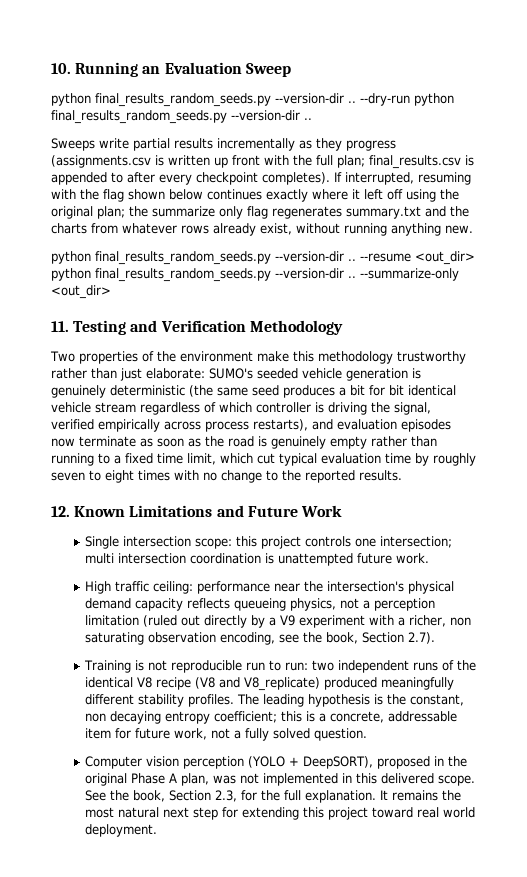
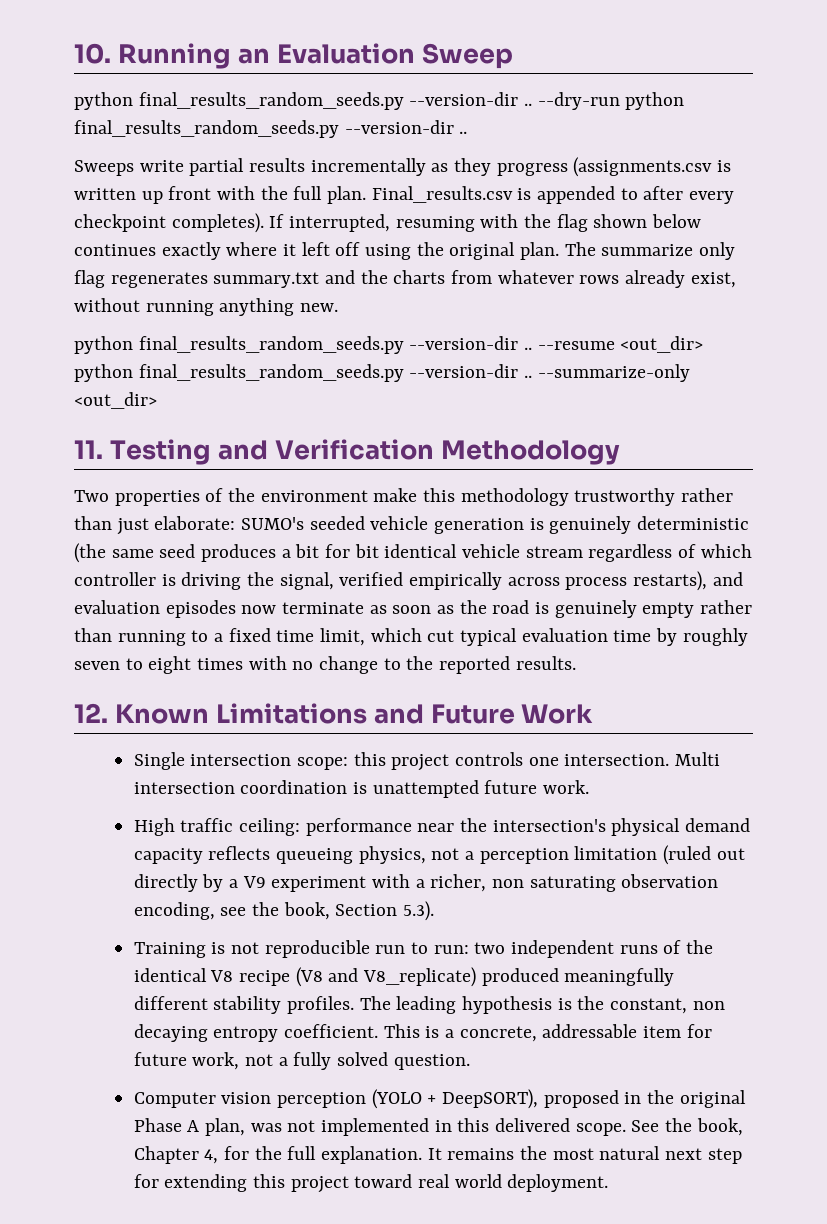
[337,155,461,169] plan; final_results.csv -> [327,186,513,204] plan. Final_results.csv
[97,206,148,219] plan; the -> [520,242,596,260] plan. The
[379,536,452,548] [84,553,114,564] intersection; multi -> [564,752,721,766] intersection. Multi
[407,632,435,644] 2.7). -> [403,901,435,921] 5.3).
[213,711,302,723] coefficient; this -> [284,1024,420,1038] coefficient. This
[168,790,237,802] Section 2.3, -> [133,1146,219,1164] Chapter 4,

